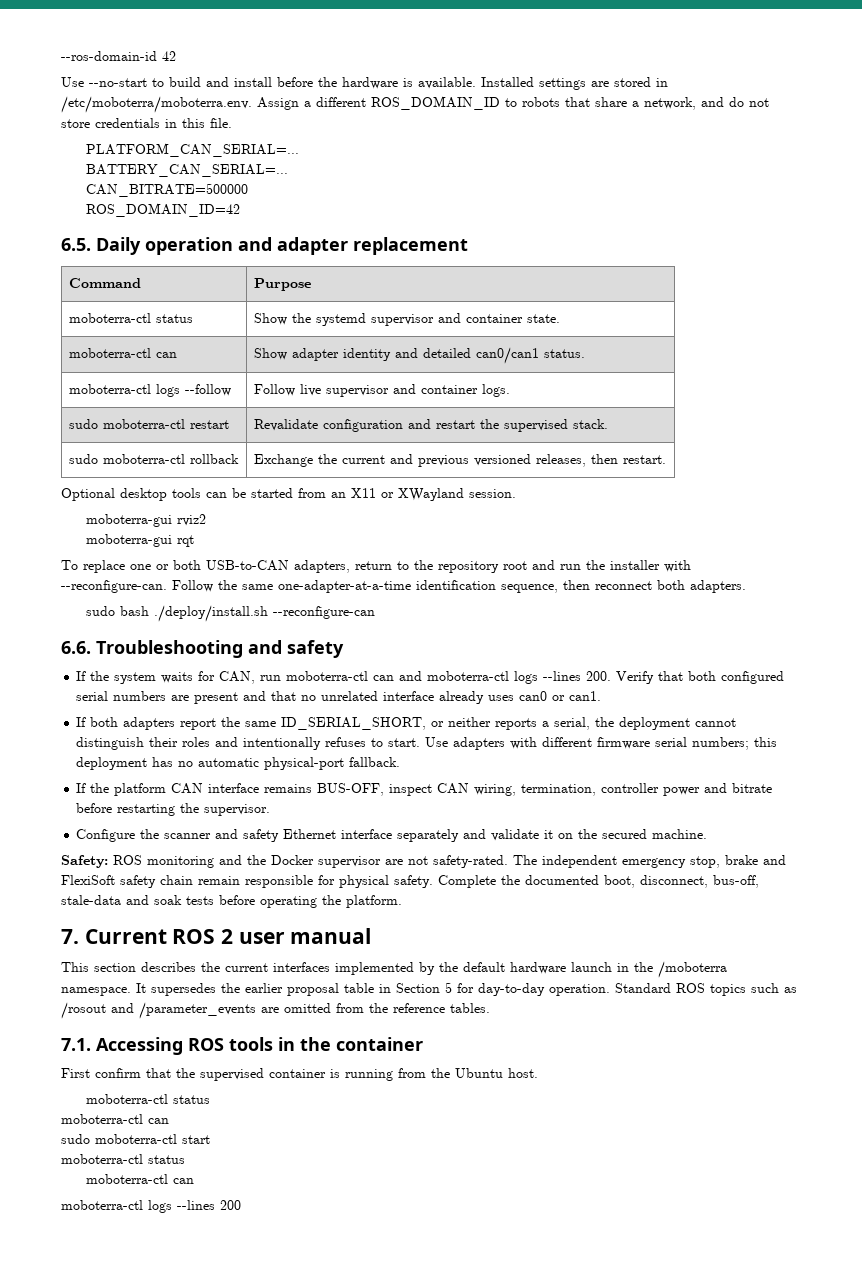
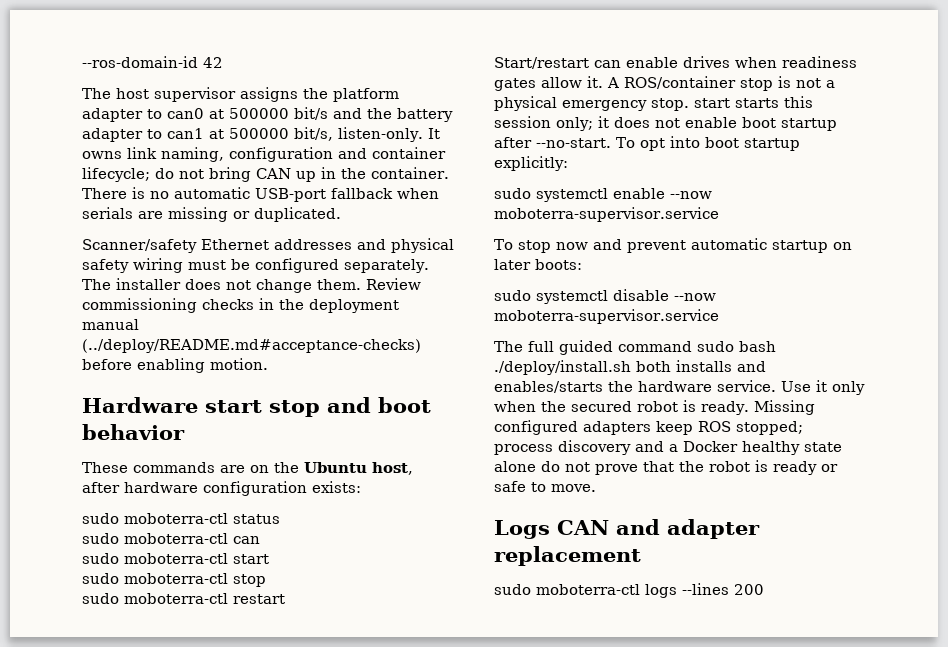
[61,77,668,90] [61,96,769,113] [61,118,232,128] [85,143,299,157] [85,164,288,177] [85,183,248,197] [85,203,240,217] [61,237,468,255] [68,278,141,288] [253,278,311,291] [68,313,193,323] [253,313,560,326] [68,348,177,358] [253,347,585,364] [68,384,231,397] [253,384,510,397] [68,419,229,429] [253,419,608,432] [68,454,239,464] [253,454,666,467] [61,488,516,501] [85,514,206,527] [85,534,194,547] [61,560,691,573] [61,580,746,593] [85,605,375,622] [61,640,344,658] [76,671,785,684] [76,691,602,704] [76,717,737,730] [76,737,778,750] [76,757,401,770] [76,783,773,796] [76,803,271,816] [76,829,708,842] [61,855,786,868] [61,875,759,888] [61,895,402,908] [61,928,372,944] [61,961,727,978] [61,982,797,996] [61,1002,490,1019] [61,1037,423,1055] [61,1068,538,1081] [85,1094,210,1104] Use --no-start to build and install before the hardware is available. Installed settings are stored in /etc/moboterra/moboterra.env. Assign a different ROS_DOMAIN_ID to robots that share a network, and do not store credentials in this file. // PLATFORM_CAN_SERIAL=... // BATTERY_CAN_SERIAL=... // CAN_BITRATE=500000 // ROS_DOMAIN_ID=42 // 6.5. Daily operation and adapter replacement // Command | Purpose // moboterra-ctl status | Show the systemd supervisor and container state. // moboterra-ctl can | Show adapter identity and detailed can0/can1 status. // moboterra-ctl logs --follow | Follow live supervisor and container logs. // sudo moboterra-ctl restart | Revalidate configuration and restart the supervised stack. // sudo moboterra-ctl rollback | Exchange the current and previous versioned releases, then restart. // Optional desktop tools can be started from an X11 or XWayland session. // moboterra-gui rviz2 // moboterra-gui rqt // To replace one or both USB-to-CAN adapters, return to the repository root and run the installer with --reconfigure-can. Follow the same one-adapter-at-a-time identification sequence, then reconnect both adapters. // sudo bash ./deploy/install.sh --reconfigure-can // 6.6. Troubleshooting and safety // If the system waits for CAN, run moboterra-ctl can and moboterra-ctl logs --lines 200. Verify that both configured serial numbers are present and that no unrelated interface already uses can0 or can1. // If both adapters report the same ID_SERIAL_SHORT, or neither reports a serial, the deployment cannot distinguish their roles and intentionally refuses to start. Use adapters with different firmware serial numbers; this deployment has no automatic physical-port fallback. // If the platform CAN interface remains BUS-OFF, inspect CAN wiring, termination, controller power and bitrate before restarting the supervisor. // Configure the scanner and safety Ethernet interface separately and validate it on the secured machine. // Safety: ROS monitoring and the Docker supervisor are not safety-rated. The independent emergency stop, brake and FlexiSoft safety chain remain responsible for physical safety. Complete the documented boot, disconnect, bus-off, stale-data and soak tests before operating the platform. // 7. Current ROS 2 user manual // This section describes the current interfaces implemented by the default hardware launch in the /moboterra namespace. It supersedes the earlier proposal table in Section 5 for day-to-day operation. Standard ROS topics such as /rosout and /parameter_events are omitted from the reference tables. // 7.1. Accessing ROS tools in the container // First confirm that the supervised container is running from the Ubuntu host. // moboterra-ctl status // -> [82,87,399,102] [82,107,453,122] [82,127,440,142] [82,147,446,162] [82,167,449,182] [82,187,439,202] [82,207,341,222] [82,238,454,253] [82,258,429,273] [82,278,421,293] [82,298,399,313] [82,319,139,330] [82,339,421,353] [82,358,268,373] [82,397,431,417] [82,424,185,440] [82,462,413,475] [82,481,361,496] [82,513,280,524] [82,533,119,544] The host supervisor assigns the platform adapter to can0 at 500000 bit/s and the battery adapter to can1 at 500000 bit/s, listen-only. It owns link naming, configuration and container lifecycle; do not bring CAN up in the container. There is no automatic USB-port fallback when serials are missing or duplicated. // Scanner/safety Ethernet addresses and physical safety wiring must be configured separately. The installer does not change them. Review commissioning checks in the deployment manual (../deploy/README.md#acceptance-checks) before enabling motion. // Hardware start stop and boot behavior // These commands are on the Ubuntu host, after hardware configuration exists: // sudo moboterra-ctl status // sudo
[61,1154,185,1164] [85,1174,194,1184] moboterra-ctl status // moboterra-ctl can // -> [82,573,266,587] [82,593,285,604] [494,56,857,69] [494,76,835,91] [494,96,813,111] [494,116,837,131] [494,136,800,151] [494,156,568,171] [494,188,712,202] [494,207,719,222] [494,238,852,253] [494,259,582,270] [494,289,716,304] [494,309,719,324] [494,340,776,355] [494,360,766,375] [494,380,865,395] [494,400,815,415] [494,420,803,435] [494,440,842,455] [494,460,838,475] [494,481,596,492] [494,519,760,539] [494,546,641,566] [494,584,531,595] sudo moboterra-ctl stop // sudo moboterra-ctl restart // Start/restart can enable drives when readiness gates allow it. A ROS/container stop is not a physical emergency stop. start starts this session only; it does not enable boot startup after --no-start. To opt into boot startup explicitly: // sudo systemctl enable --now moboterra-supervisor.service // To stop now and prevent automatic startup on later boots: // sudo systemctl disable --now moboterra-supervisor.service // The full guided command sudo bash ./deploy/install.sh both installs and enables/starts the hardware service. Use it only when the secured robot is ready. Missing configured adapters keep ROS stopped; process discovery and a Docker healthy state alone do not prove that the robot is ready or safe to move. // Logs CAN and adapter replacement // sudo

